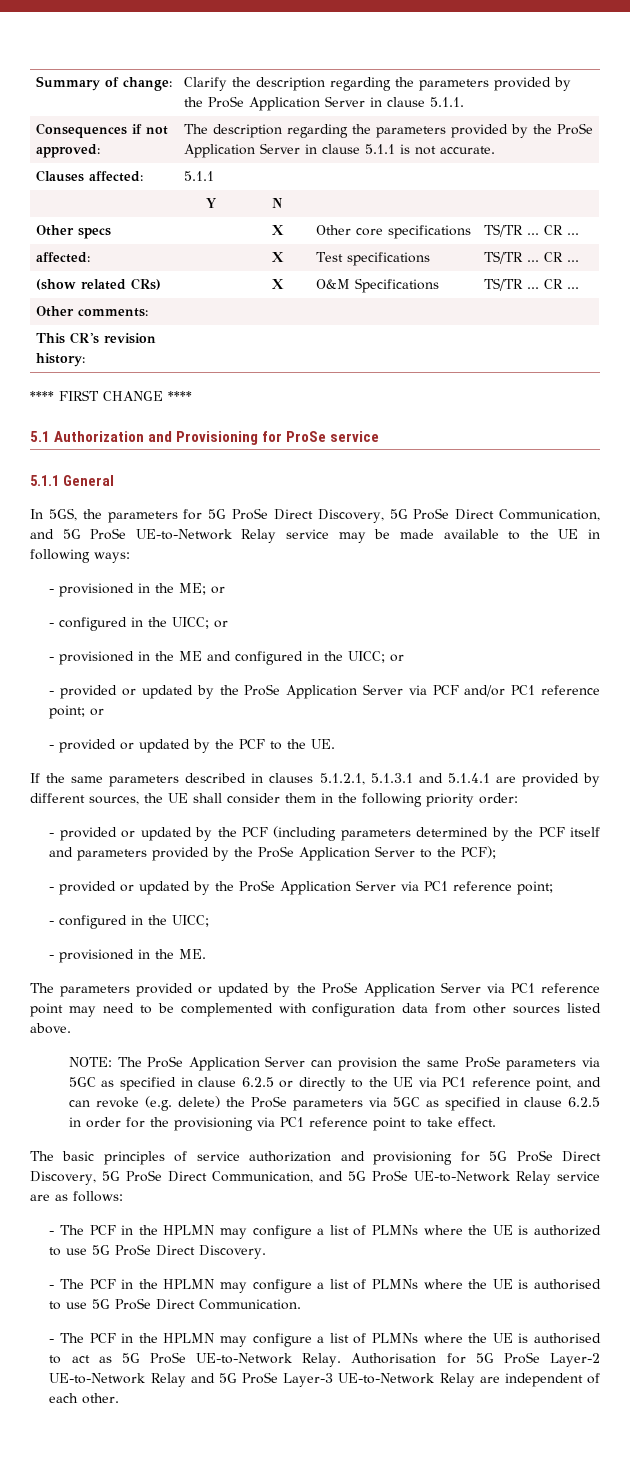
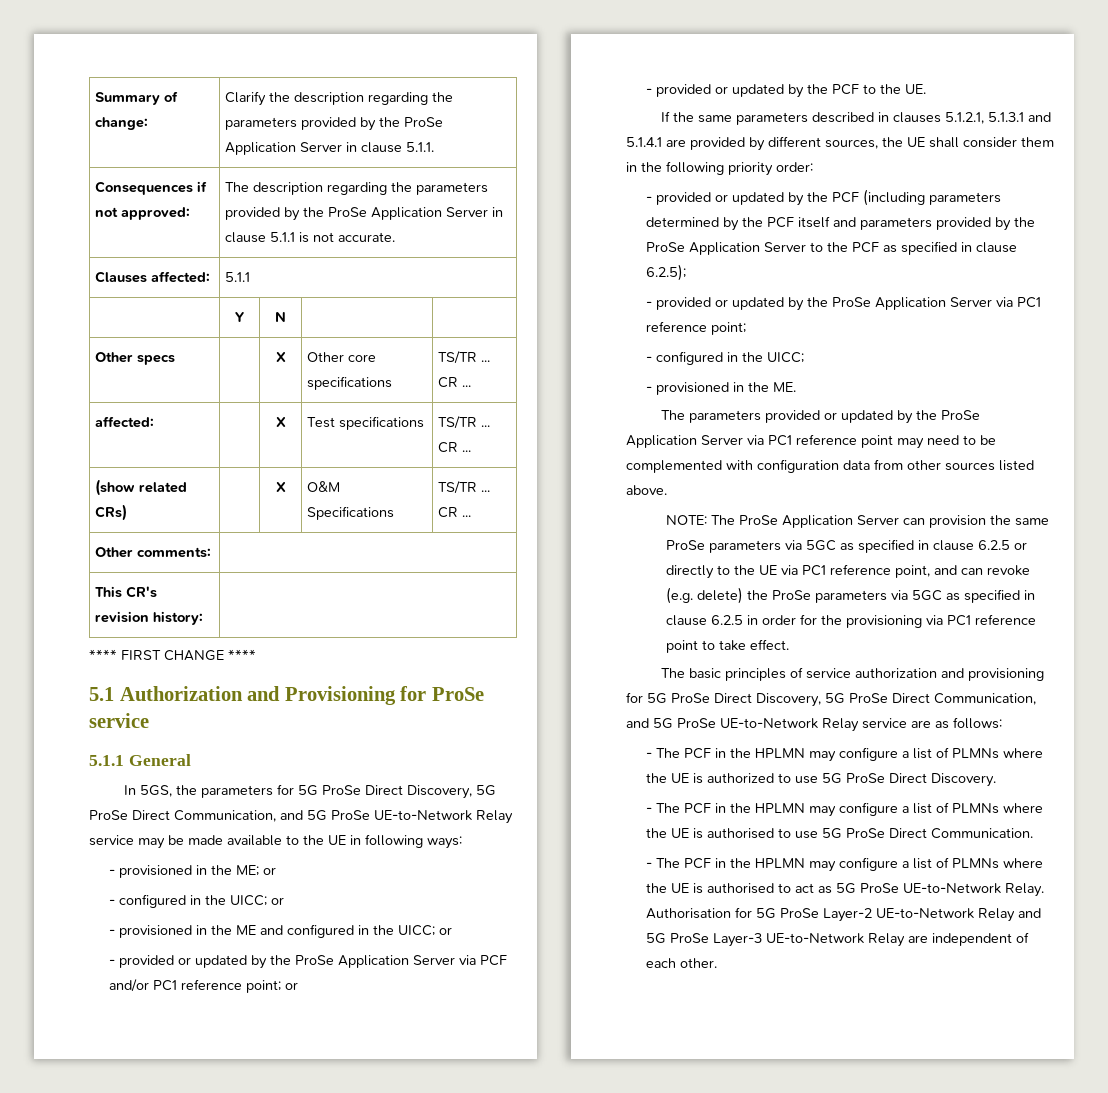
[461,846,497,859] PCF); -> [852,241,1018,255] [646,264,687,281] PCF as specified in clause 6.2.5);

